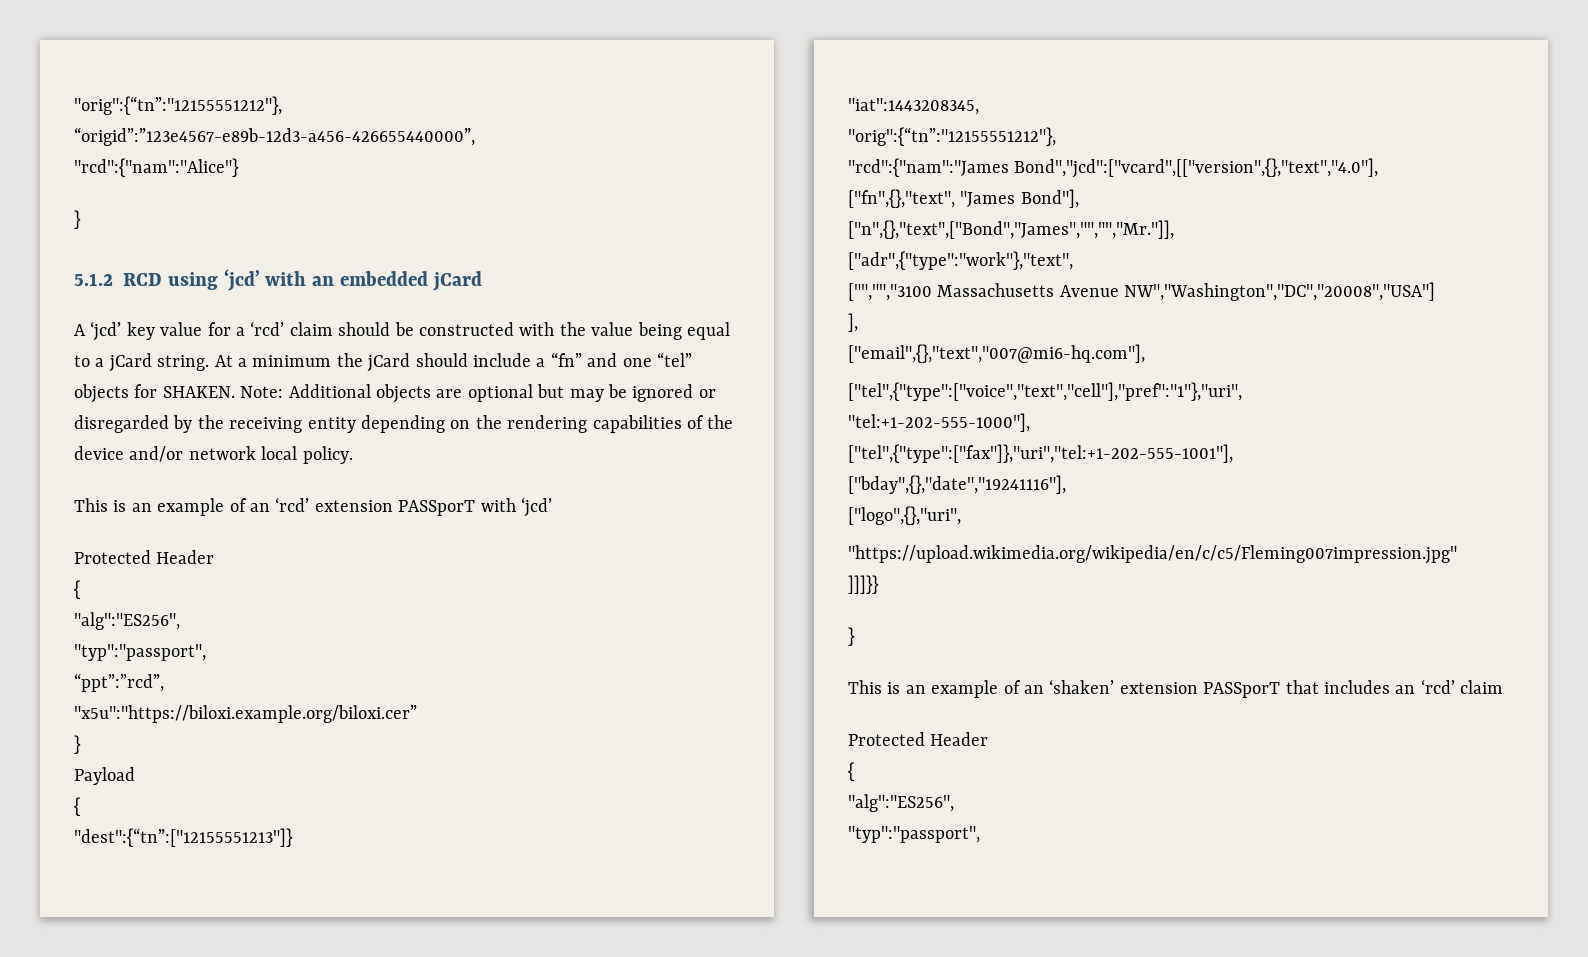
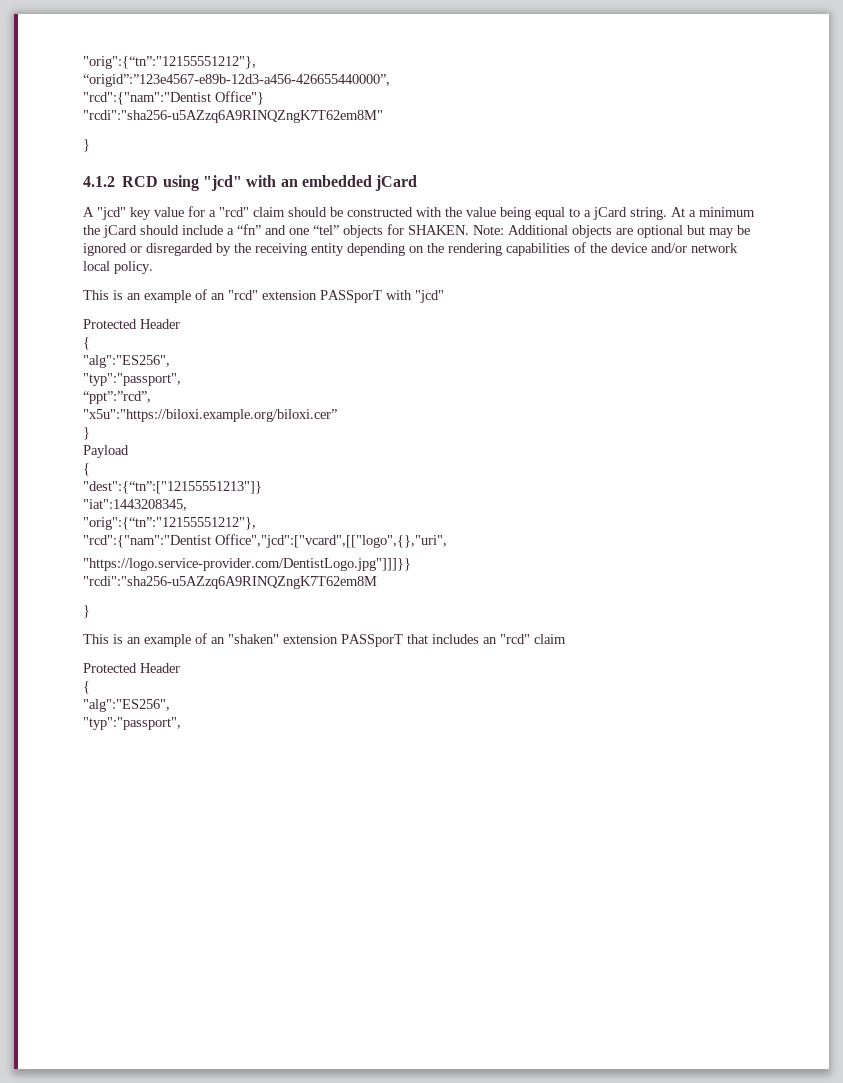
[74,158,239,177] [74,210,81,229] [74,273,113,286] "rcd":{"nam":"Alice"} // } // 5.1.2 -> [83,91,264,105] [83,110,383,123] [83,139,90,152] [83,176,115,187] "rcd":{"nam":"Dentist Office"} // "rcdi":"sha256-u5AZzq6A9RINQZngK7T62em8M" // } // 4.1.2
[223,269,260,291] ‘jcd’ -> [202,175,242,191] "jcd"
[90,321,122,341] ‘jcd’ -> [97,207,126,220] "jcd"
[250,321,285,336] ‘rcd’ -> [219,207,249,217] "rcd"
[275,497,310,512] ‘rcd’ -> [228,290,258,300] "rcd"
[521,497,552,517] ‘jcd’ -> [415,290,444,303] "jcd"
[848,158,1379,178] [848,189,1079,208] [848,220,1174,239] [848,251,1073,270] [848,282,1436,301] [848,313,858,332] [848,344,1145,363] [848,382,1242,401] [848,413,1030,432] [848,444,1233,463] [848,475,1066,494] [848,506,961,525] [848,545,1457,564] [848,575,879,594] "rcd":{"nam":"James Bond","jcd":["vcard",[["version",{},"text","4.0"], // ["fn",{},"text", "James Bond"], // ["n",{},"text",["Bond","James","","","Mr."]], // ["adr",{"type":"work"},"text", // ["","","3100 Massachusetts Avenue NW","Washington","DC","20008","USA"] // ], // ["email",{},"text","007@mi6-hq.com"], // ["tel",{"type":["voice","text","cell"],"pref":"1"},"uri", // "tel:+1-202-555-1000"], // ["tel",{"type":["fax"]},"uri","tel:+1-202-555-1001"], // ["bday",{},"date","19241116"], // ["logo",{},"uri", // "https://upload.wikimedia.org/wikipedia/en/c/c5/Fleming007impression.jpg" // ]]]}} -> [83,534,447,548] [83,558,411,571] [83,576,377,589] "rcd":{"nam":"Dentist Office","jcd":["vcard",[["logo",{},"uri", // "https://logo.service-provider.com/DentistLogo.jpg"]]]}} // "rcdi":"sha256-u5AZzq6A9RINQZngK7T62em8M
[1049,679,1115,694] ‘shaken’ -> [228,634,279,644] "shaken"
[1420,679,1455,694] ‘rcd’ -> [500,634,530,644] "rcd"

